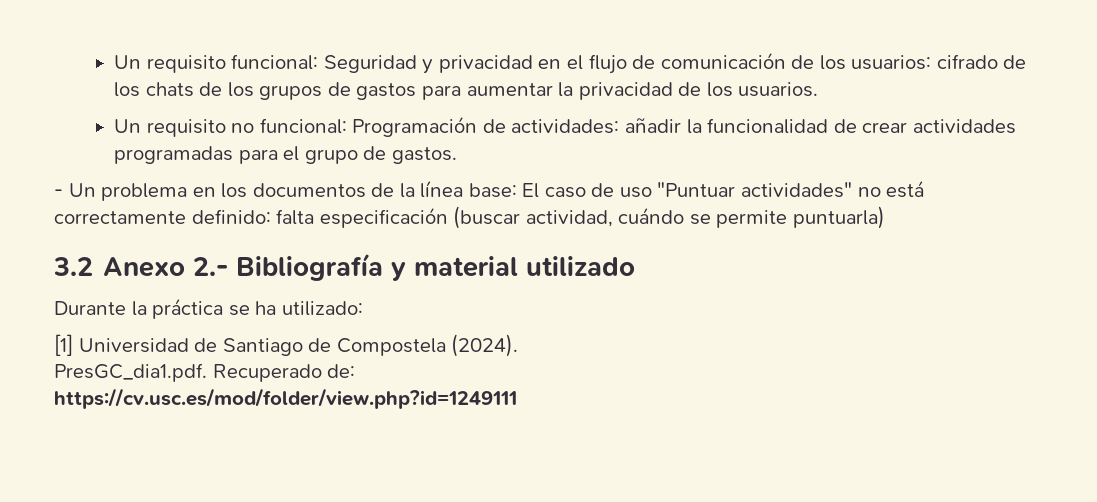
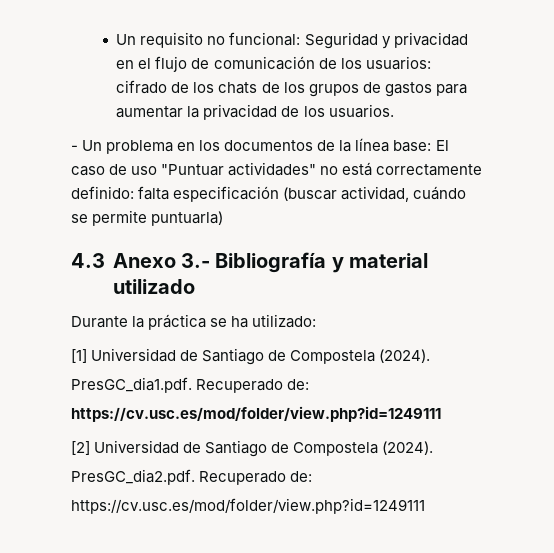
[114,55,226,73] Un requisito -> [116,32,226,48] Un requisito no
[114,116,1016,137] [114,146,457,164] // Un requisito no funcional: Programación de actividades: añadir la funcionalidad de crear actividades programadas para el grupo de gastos. -> (394, 111) none
[53,257,229,277] 3.2 Anexo 2.- -> [71,253,210,268] 4.3 Anexo 3.-
(517, 398) none -> [71,440,434,457] [71,469,313,485] [71,498,425,514] // [2] Universidad de Santiago de Compostela (2024). // PresGC_dia2.pdf. Recuperado de: // https://cv.usc.es/mod/folder/view.php?id=1249111

